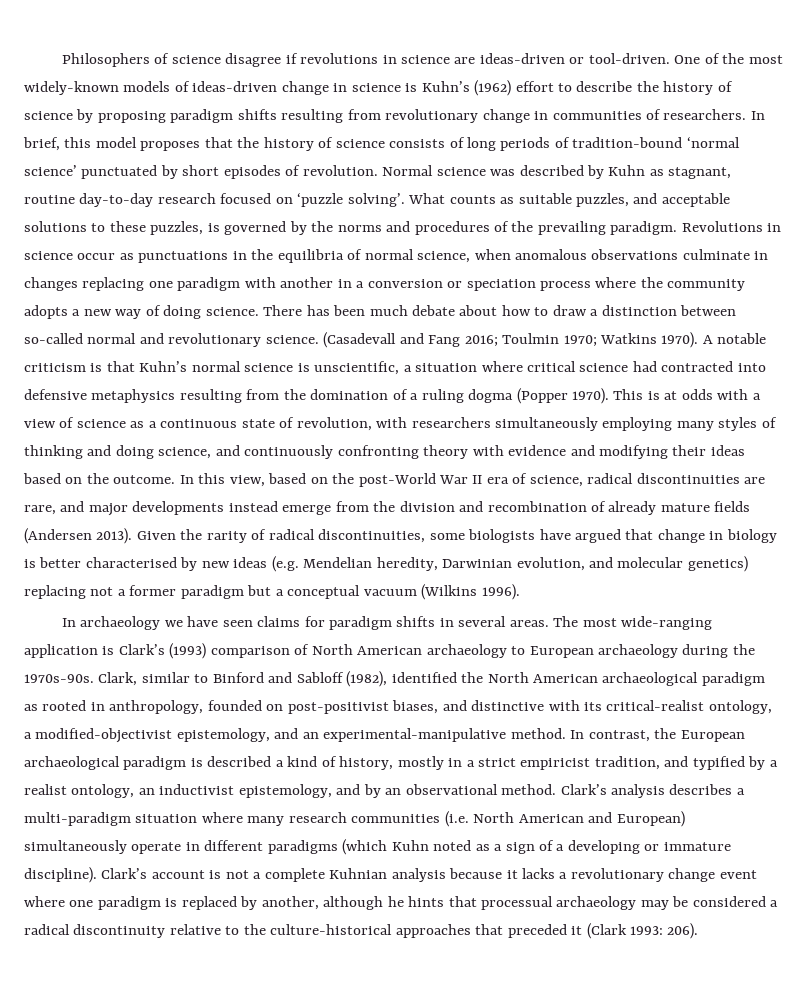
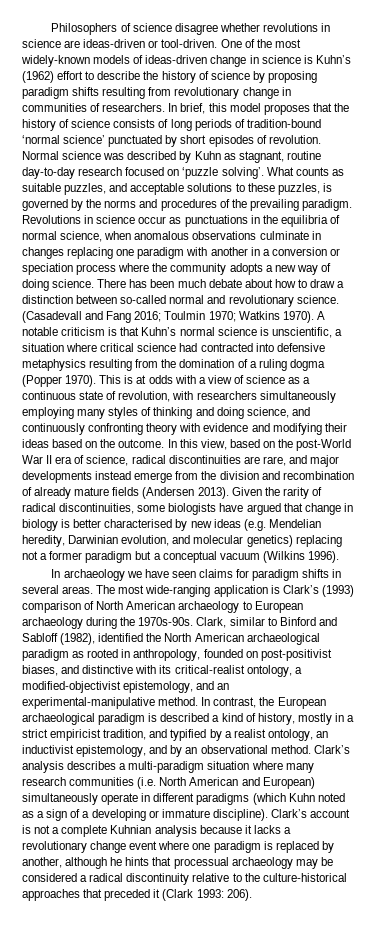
[285,53,298,64] if -> [219,23,260,32] whether

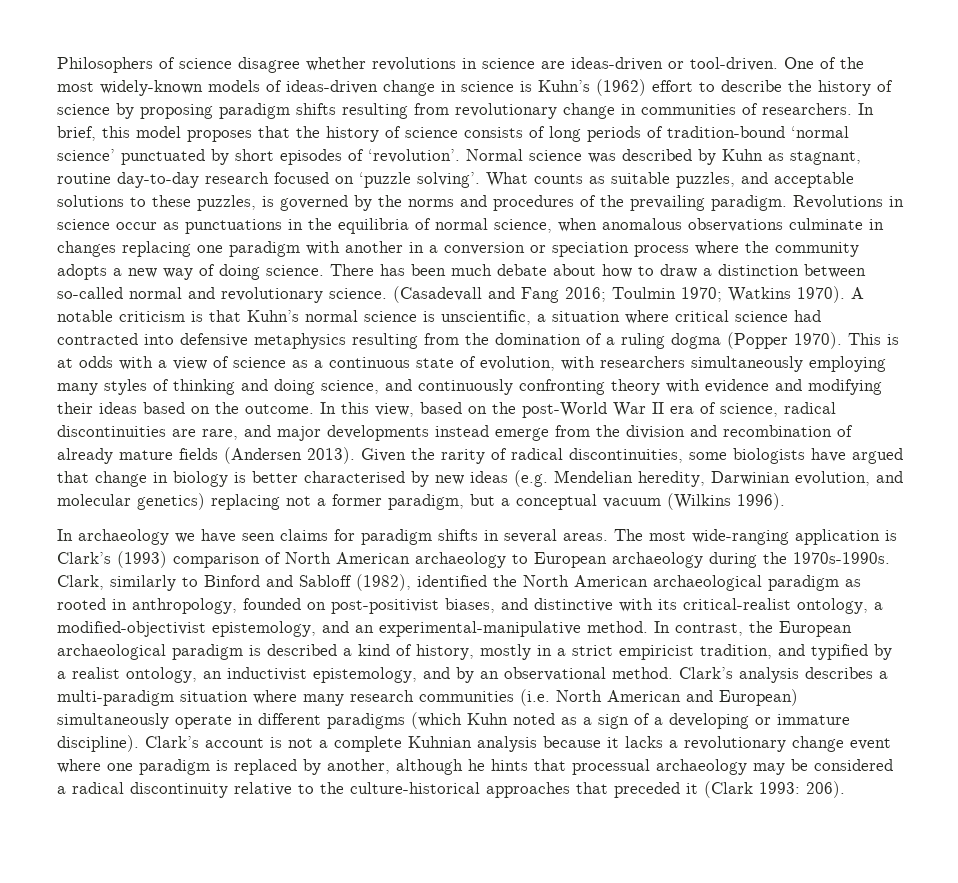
[268,135,321,144] revolution. -> [368,149,460,163] ‘revolution’.
[118,391,171,402] revolution, -> [480,356,555,371] evolution,
[85,551,133,563] paradigm -> [388,494,464,510] paradigm,
[138,617,265,628] 1970s-90s. Clark, similar -> [793,552,890,564] [57,575,176,591] 1970s-1990s. Clark, similarly

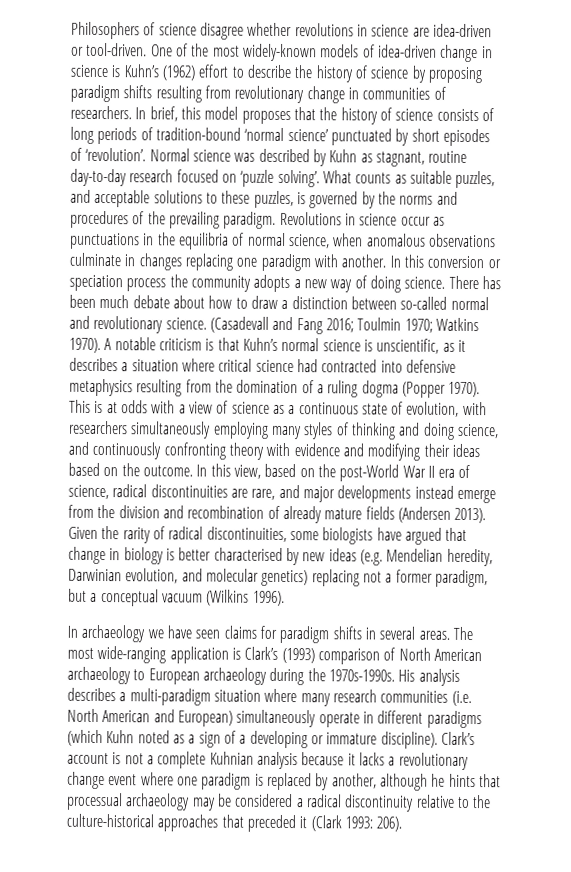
[571,57,663,71] ideas-driven -> [432,23,492,38] idea-driven
[286,80,378,94] ideas-driven -> [377,44,437,58] idea-driven
[345,241,438,253] another in a -> [341,254,424,268] another. In this
[695,241,739,255] where -> (167, 285) none
(531, 317) none -> [442,339,466,352] [69,357,118,372] as it describes
[57,574,861,591] [57,598,883,614] [57,621,852,637] [57,644,892,660] [57,667,733,683] Clark, similarly to Binford and Sabloff (1982), identified the North American archaeological paradigm as rooted in anthropology, founded on post-positivist biases, and distinctive with its critical-realist ontology, a modified-objectivist epistemology, and an experimental-manipulative method. In contrast, the European archaeological paradigm is described a kind of history, mostly in a strict empiricist tradition, and typified by a realist ontology, an inductivist epistemology, and by an observational method. Clark’s -> [398,669,416,682] His

